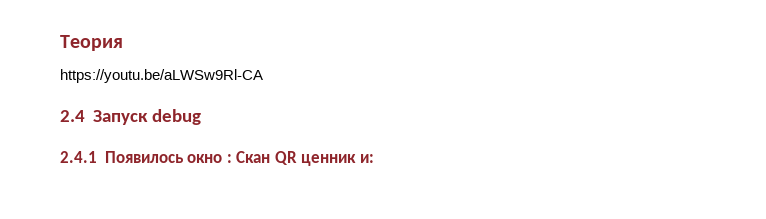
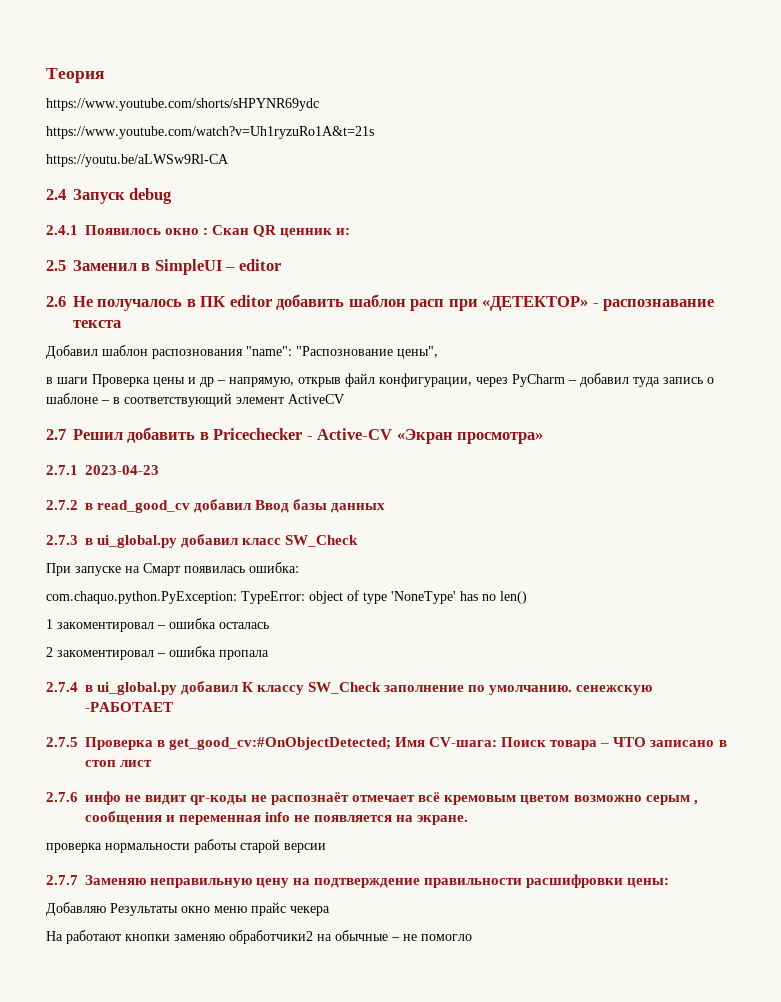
(123, 43) none -> [46,98,319,111] [46,126,374,139] // https://www.youtube.com/shorts/sHPYNR69ydc // https://www.youtube.com/watch?v=Uh1ryzuRo1A&t=21s
(375, 158) none -> [46,259,281,275] [46,294,715,311] [73,320,121,328] [46,345,438,359] [46,373,714,387] [46,393,344,407] [46,427,544,444] [46,465,159,475] [46,499,386,513] [46,534,359,548] [46,562,299,576] [46,590,527,604] [46,618,269,632] [46,646,269,660] [46,681,653,695] [85,702,173,712] [46,737,727,750] [85,760,153,767] [46,791,698,805] [85,811,469,825] [46,839,326,853] [46,874,670,888] [46,902,330,916] [46,930,472,944] // 2.5 Заменил в SimpleUI – editor // 2.6 Не получалось в ПК editor добавить шаблон расп при «ДЕТЕКТОР» - распознавание текста // Добавил шаблон распознования "name": "Распознование цены", // в шаги Проверка цены и др – напрямую, открыв файл конфигурации, через PyCharm – добавил туда запись о шаблоне – в соответствующий элемент ActiveCV // 2.7 Решил добавить в Pricechecker - Active-CV «Экран просмотра» // 2.7.1 2023-04-23 // 2.7.2 в read_good_cv добавил Ввод базы данных // 2.7.3 в ui_global.py добавил класс SW_Check // При запуске на Смарт появилась ошибка: // com.chaquo.python.PyException: TypeError: object of type 'NoneType' has no len() // 1 закоментировал – ошибка осталась // 2 закоментировал – ошибка пропала // 2.7.4 в ui_global.py добавил К классу SW_Check заполнение по умолчанию. сенежскую -РАБОТАЕТ // 2.7.5 Проверка в get_good_cv:#OnObjectDetected; Имя CV-шага: Поиск товара – ЧТО записано в стоп лист // 2.7.6 инфо не видит qr-коды не распознаёт отмечает всё кремовым цветом возможно серым , сообщения и переменная info не появляется на экране. // проверка нормальности работы старой версии // 2.7.7 Заменяю неправильную цену на подтверждение правильности расшифровки цены: // Добавляю Результаты окно меню прайс чекера // На работают кнопки заменяю обработчики2 на обычные – не помогло

